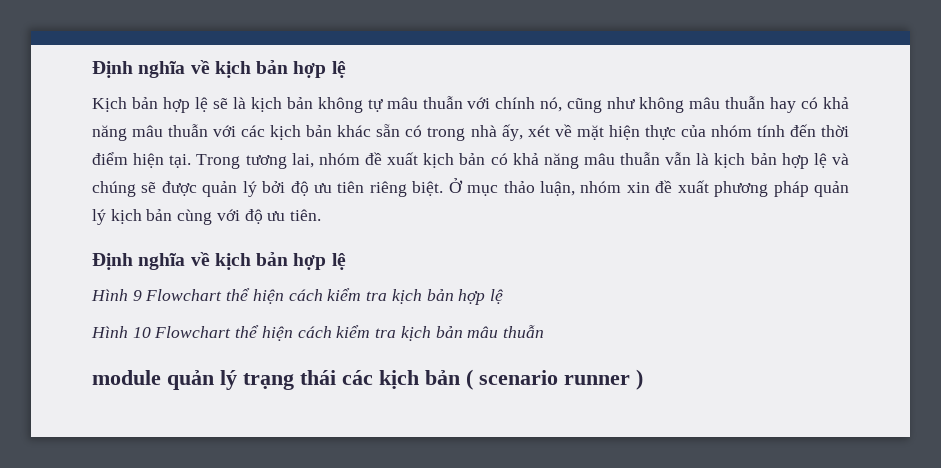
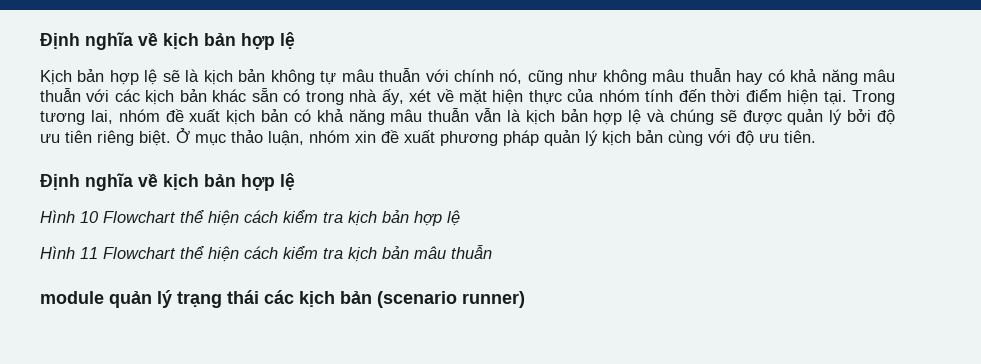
[132,290,142,301] 9 -> [80,211,99,223] 10
[132,327,151,338] 10 -> [80,247,98,259] 11
[466,369,643,390] ( scenario runner ) -> [377,291,525,308] (scenario runner)

